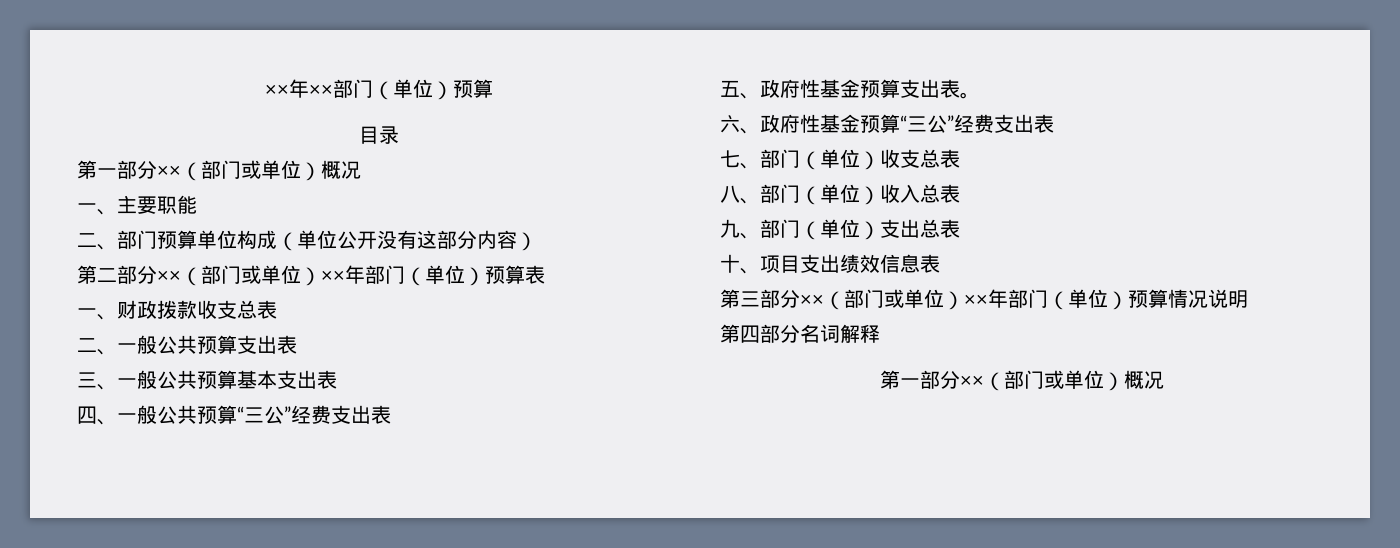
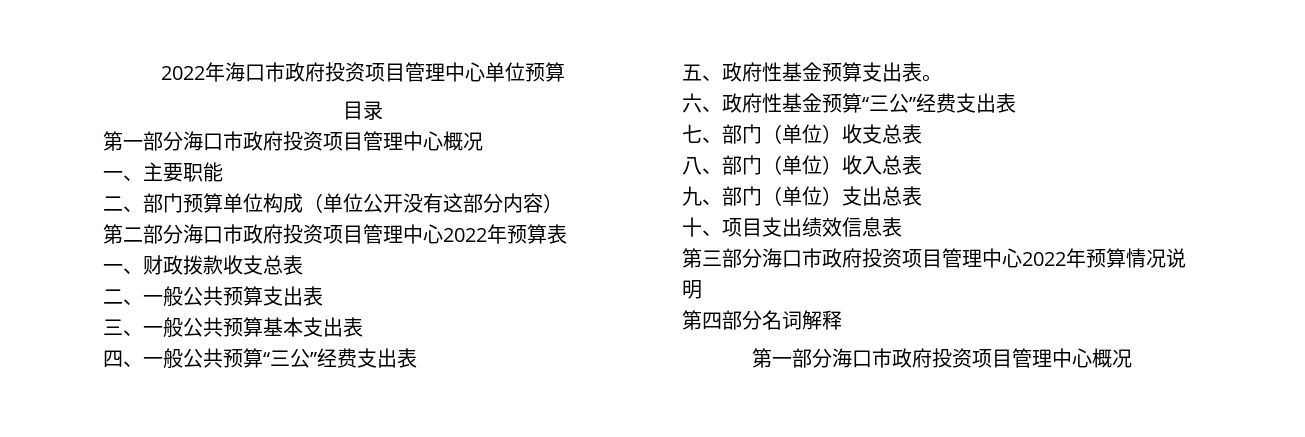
[264,79,493,100] [358,126,399,144] [77,160,321,181] ××年××部门（单位）预算 // 目录 // 第一部分××（部门或单位） -> [161,62,565,82] [343,101,383,120] [103,131,443,151] 2022年海口市政府投资项目管理中心单位预算 // 目录 // 第一部分海口市政府投资项目管理中心
[157,265,485,286] ××（部门或单位）××年部门（单位） -> [183,224,507,244] 海口市政府投资项目管理中心2022年
[800,289,1128,310] ××（部门或单位）××年部门（单位） -> [762,248,1086,268] 海口市政府投资项目管理中心2022年
[959,370,1124,391] ××（部门或单位） -> [832,348,1092,368] 海口市政府投资项目管理中心

